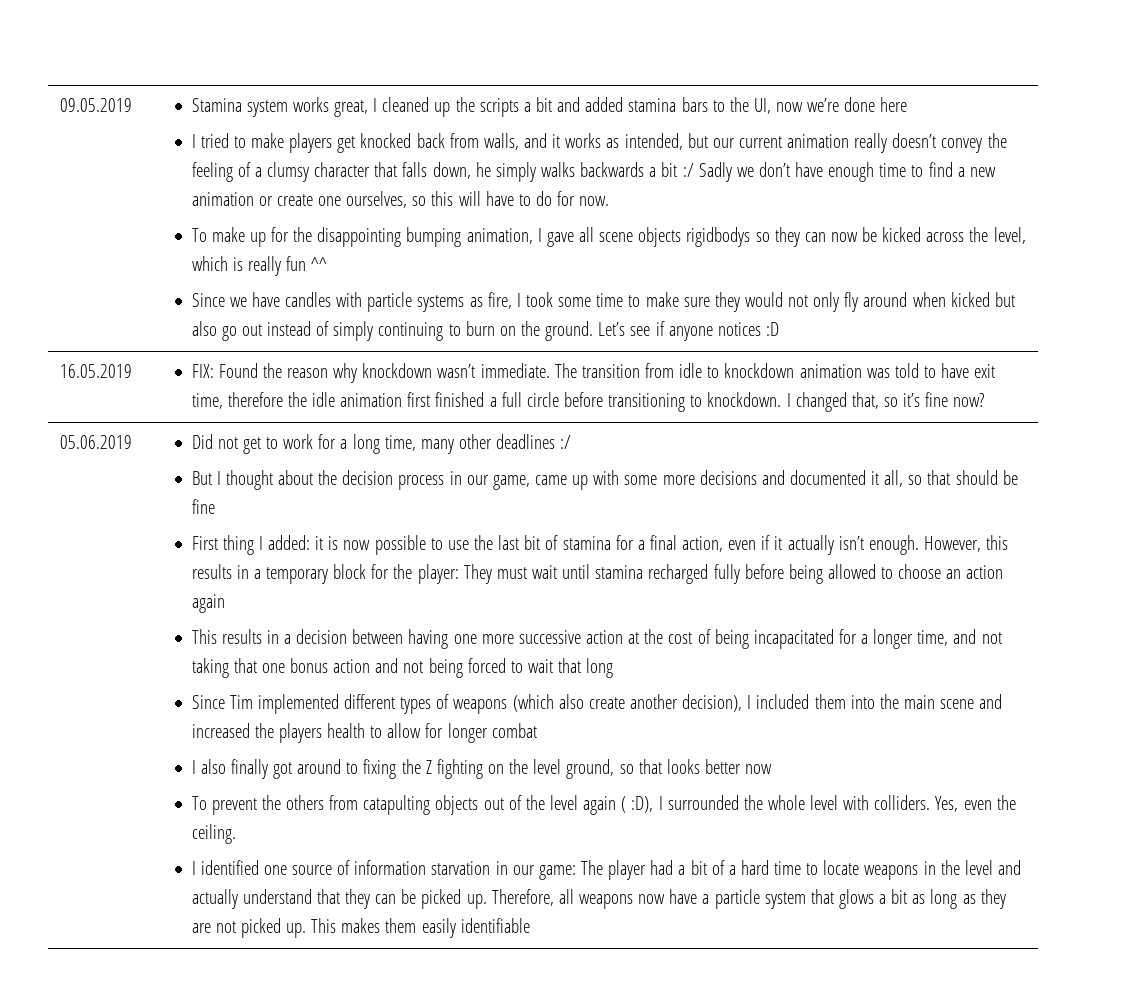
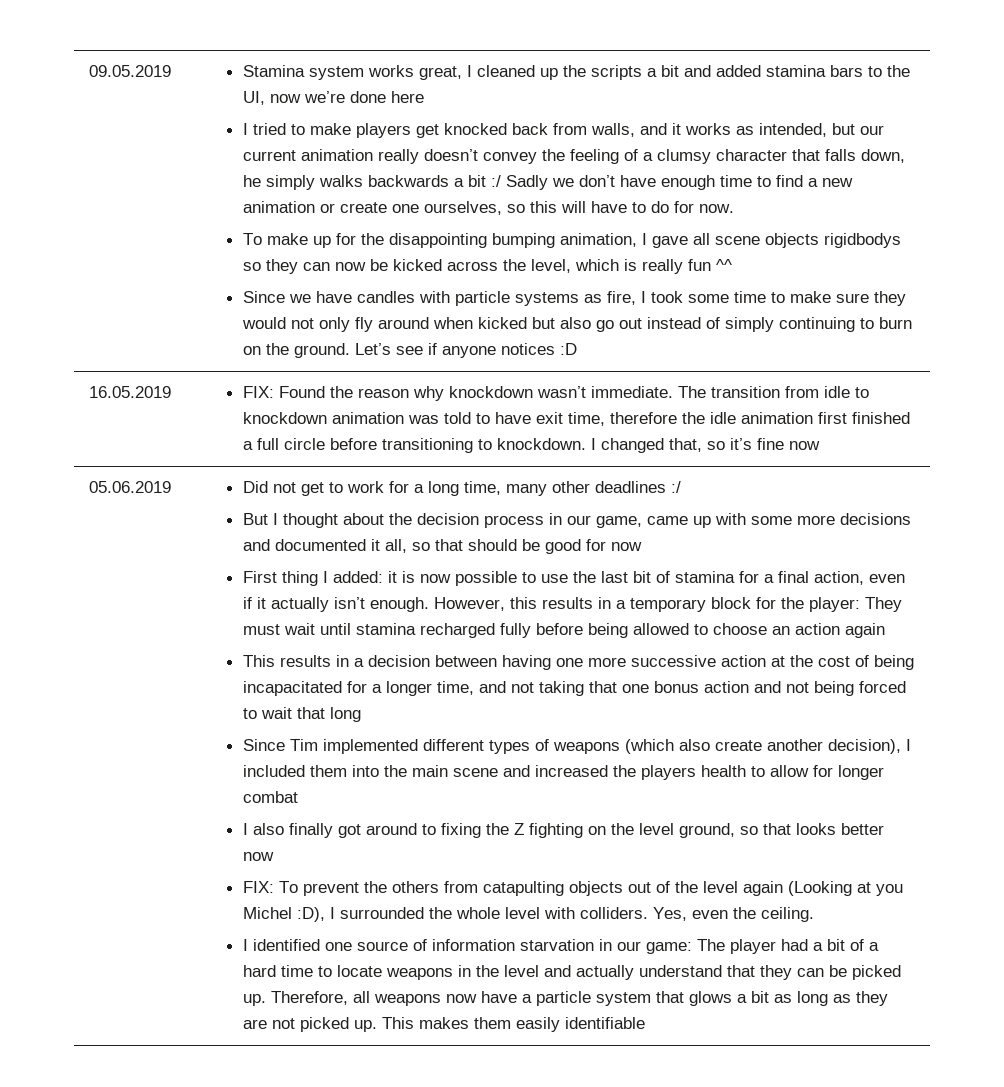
[953,393,985,407] now? -> [788,441,820,450] now
[191,499,215,514] fine -> [544,539,642,554] good for now
(773, 769) none -> [242,881,274,893] FIX:
[621,796,627,813] ( -> [787,881,903,896] [242,907,292,919] (Looking at you Michel

